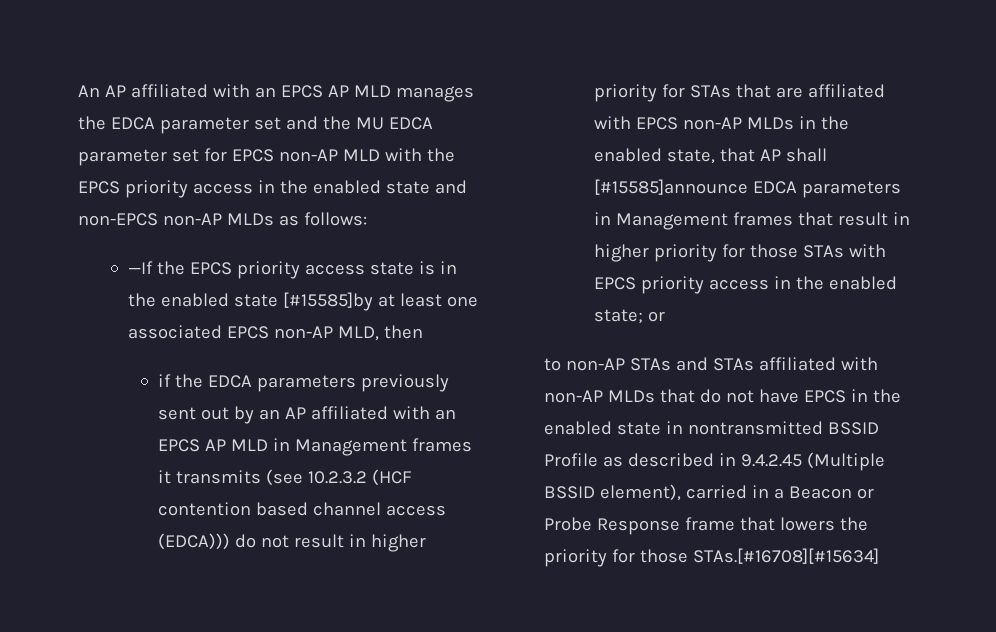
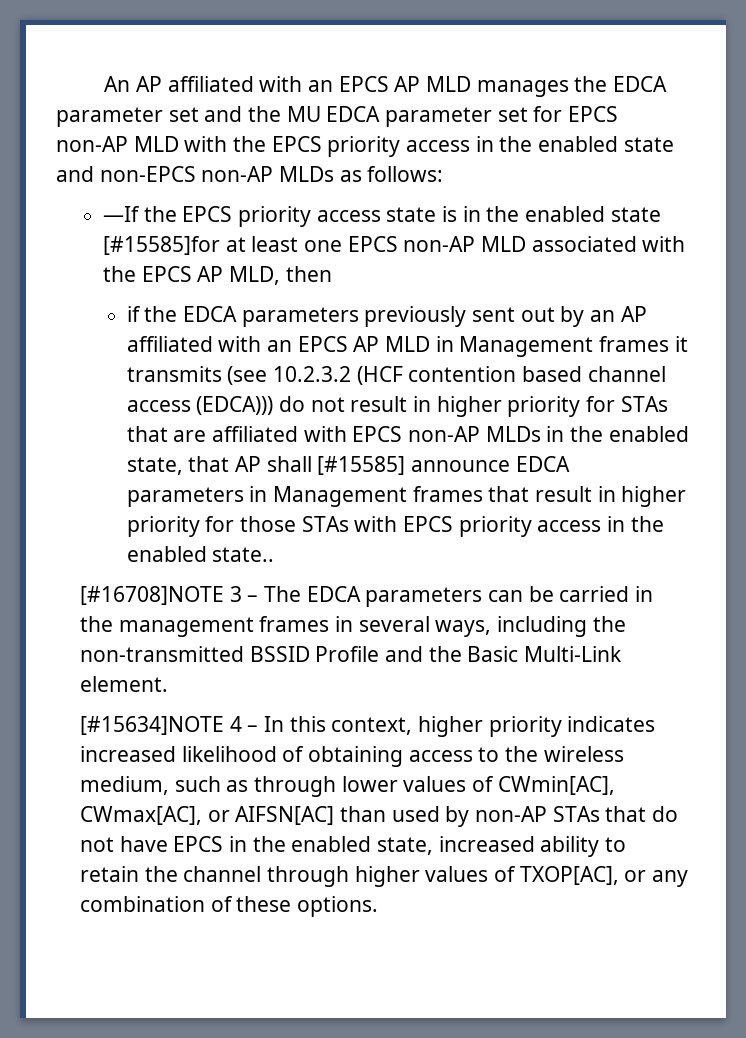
[282,292,373,311] [#15585]by -> [102,236,220,255] [#15585]for
[127,325,333,339] associated EPCS non-AP -> [347,236,686,252] [102,266,224,282] EPCS non-AP MLD associated with the EPCS AP
[593,179,748,195] [#15585]announce -> [317,456,511,475] [#15585] announce
[593,309,665,324] [543,357,878,371] [543,390,655,403] state; or // to non-AP STAs and STAs affiliated with non-AP MLDs -> [212,547,275,562] [79,586,653,607] [79,616,626,637] [79,646,622,662] [79,676,168,692] [79,716,656,737] [79,746,624,767] [79,776,615,797] [79,806,600,827] state.. // [#16708]NOTE 3 – The EDCA parameters can be carried in the management frames in several ways, including the non-transmitted BSSID Profile and the Basic Multi-Link element. // [#15634]NOTE 4 – In this context, higher priority indicates increased likelihood of obtaining access to the wireless medium, such as through lower values of CWmin[AC], CWmax[AC], or AIFSN[AC] than used by non-AP STAs
[616,421,879,435] [543,452,885,471] [543,484,874,501] [543,517,868,535] [543,548,879,567] state in nontransmitted BSSID Profile as described in 9.4.2.45 (Multiple BSSID element), carried in a Beacon or Probe Response frame that lowers the priority for those STAs.[#16708][#15634] -> [376,836,626,857] [79,866,688,887] [79,896,378,917] state, increased ability to retain the channel through higher values of TXOP[AC], or any combination of these options.

